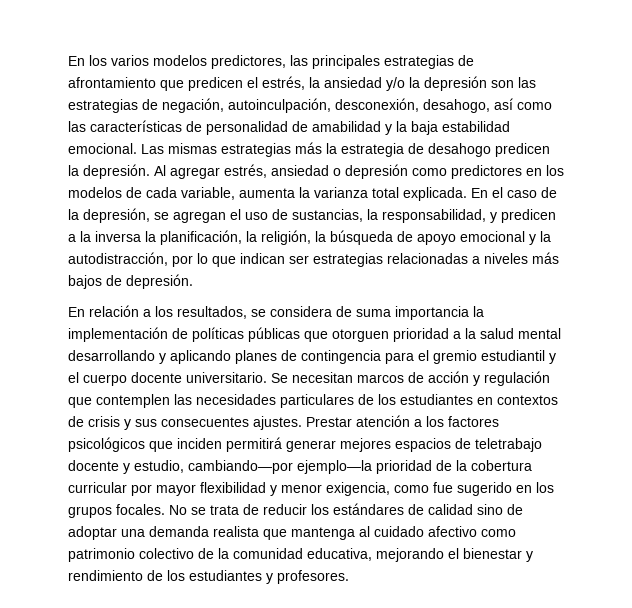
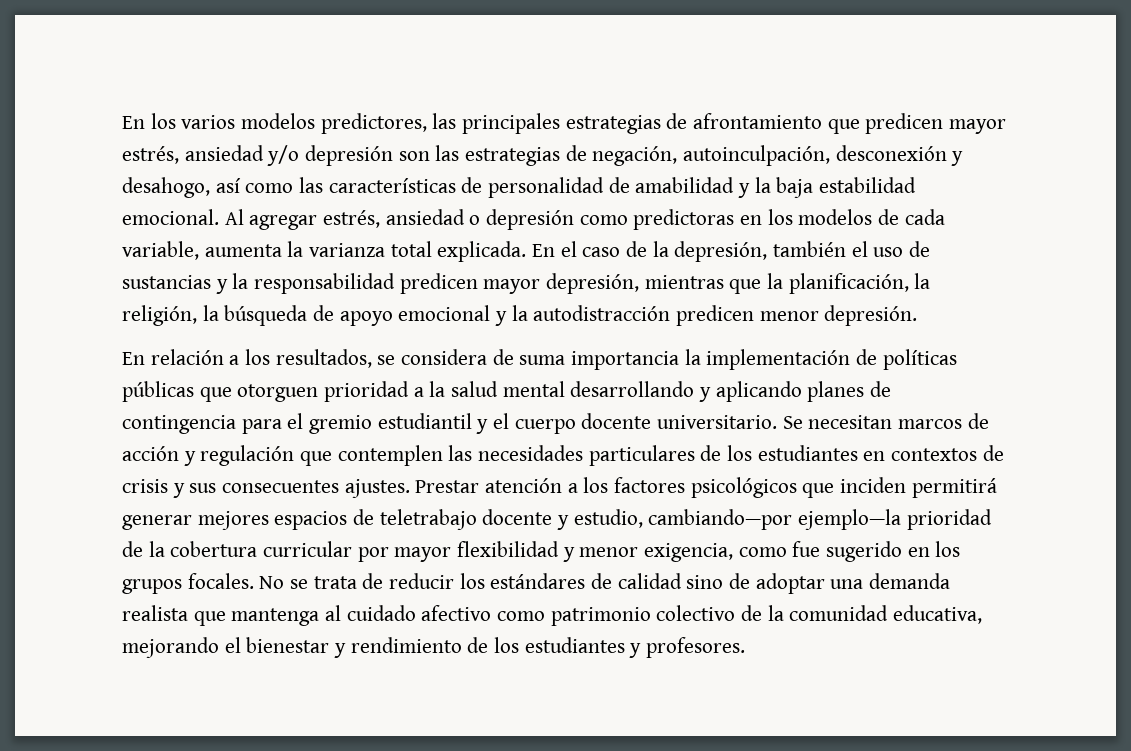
[247,76,320,90] el estrés, la -> [949,119,1007,134] [122,146,179,164] mayor estrés,
[409,77,420,88] la -> (300, 155) none
[335,98,419,112] desconexión, -> [835,145,964,166] desconexión y
[141,142,550,157] [68,164,150,179] Las mismas estrategias más la estrategia de desahogo predicen la depresión. -> (219, 217) none
[451,165,522,179] predictores -> [633,209,735,230] predictoras
[154,211,226,223] se agregan -> [773,241,847,257] también
[292,209,556,223] [68,231,141,242] sustancias, la responsabilidad, y predicen a la inversa -> [122,273,762,294] sustancias y la responsabilidad predicen mayor depresión, mientras que
[68,252,559,267] [68,275,122,289] autodistracción, por lo que indican ser estrategias relacionadas a niveles más bajos de -> [533,305,819,326] autodistracción predicen menor

